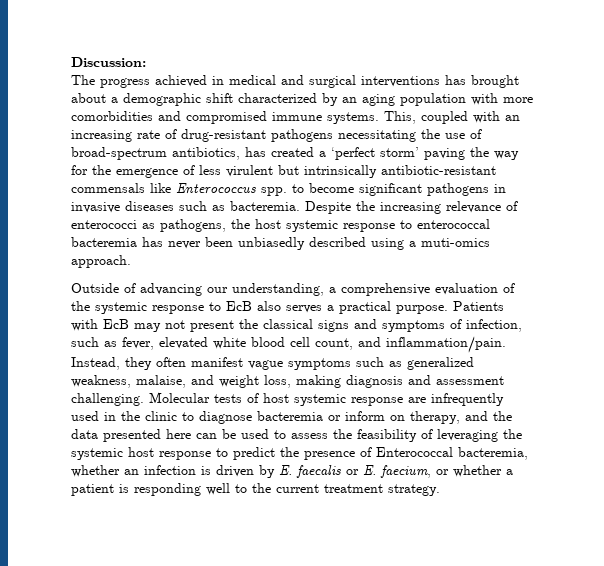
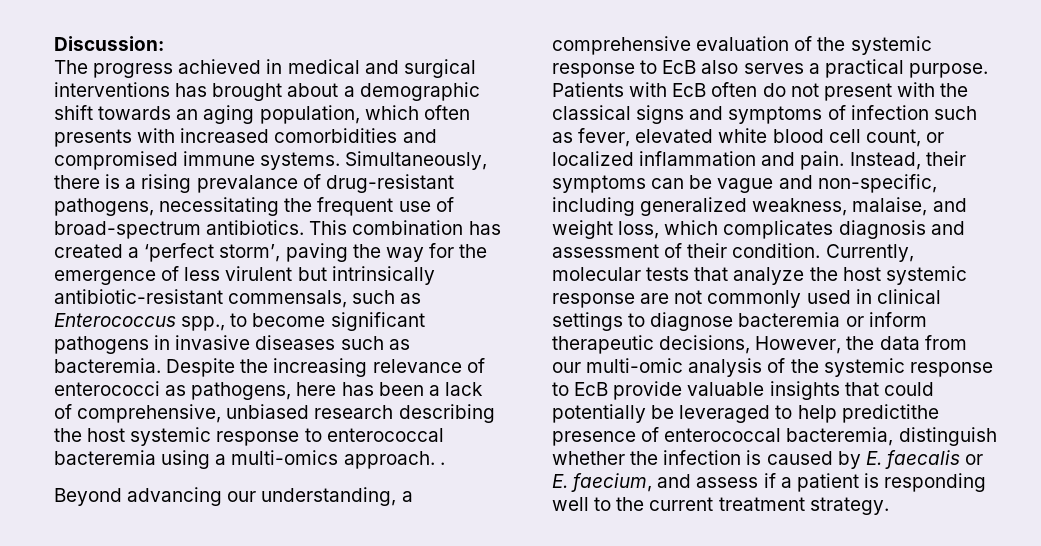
[238,93,533,106] characterized by an aging population with more -> [98,105,470,124] [54,128,270,147] towards an aging population, which often presents with increased
[384,111,520,124] [71,130,160,142] This, coupled with an increasing rate -> [345,151,488,170] [54,174,298,193] Simultaneously, there is a rising prevalance
[271,129,333,142] pathogens -> [54,198,154,216] pathogens,
(440, 134) none -> [317,197,394,216] frequent
[172,147,240,160] antibiotics, -> [206,220,464,235] antibiotics. This combination
[380,147,419,157] storm’ -> [219,244,281,262] storm’,
[71,183,287,196] commensals like Enterococcus spp. -> [228,290,422,308] [54,313,226,331] commensals, such as Enterococcus spp.,
(226, 225) none -> [296,382,483,396] [54,404,495,423] here has been a lack of comprehensive, unbiased research describing
[142,237,366,250] has never been unbiasedly described -> (156, 457) none
[421,238,490,247] muti-omics -> [231,450,339,465] multi-omics
[71,283,136,293] // Outside of -> [439,462,445,465] [54,488,122,506] . // Beyond
[134,323,161,332] may -> [711,82,786,97] often do
(234, 326) none -> [896,82,935,97] with
[466,319,522,332] infection, -> [850,105,929,120] infection
[358,336,506,353] [71,357,402,370] and inflammation/pain. Instead, they often manifest vague symptoms such as -> [925,132,944,143] [552,151,966,170] [552,174,937,193] [552,197,635,216] or localized inflammation and pain. Instead, their symptoms can be vague and non-specific, including
[296,375,341,388] making -> [664,220,834,239] which complicates
[71,392,504,406] [71,411,177,421] challenging. Molecular tests of host systemic response are infrequently used in the clinic -> [664,243,914,262] [552,266,967,285] [552,289,941,308] [552,312,623,331] of their condition. Currently, molecular tests that analyze the host systemic response are not commonly used in clinical settings
[390,411,512,424] [71,429,522,442] [71,447,528,460] [71,465,139,477] on therapy, and the data presented here can be used to assess the feasibility of leveraging the systemic host response to predict the presence of Enterococcal bacteremia, whether an -> [552,335,967,354] [552,358,993,377] [552,381,934,400] [552,404,939,423] [552,427,997,446] [552,451,659,465] therapeutic decisions, However, the data from our multi-omic analysis of the systemic response to EcB provide valuable insights that could potentially be leveraged to help predictithe presence of enterococcal bacteremia, distinguish whether the
[216,465,254,477] driven -> [766,451,833,465] caused
[436,465,502,477] or whether -> [657,473,776,488] and assess if

